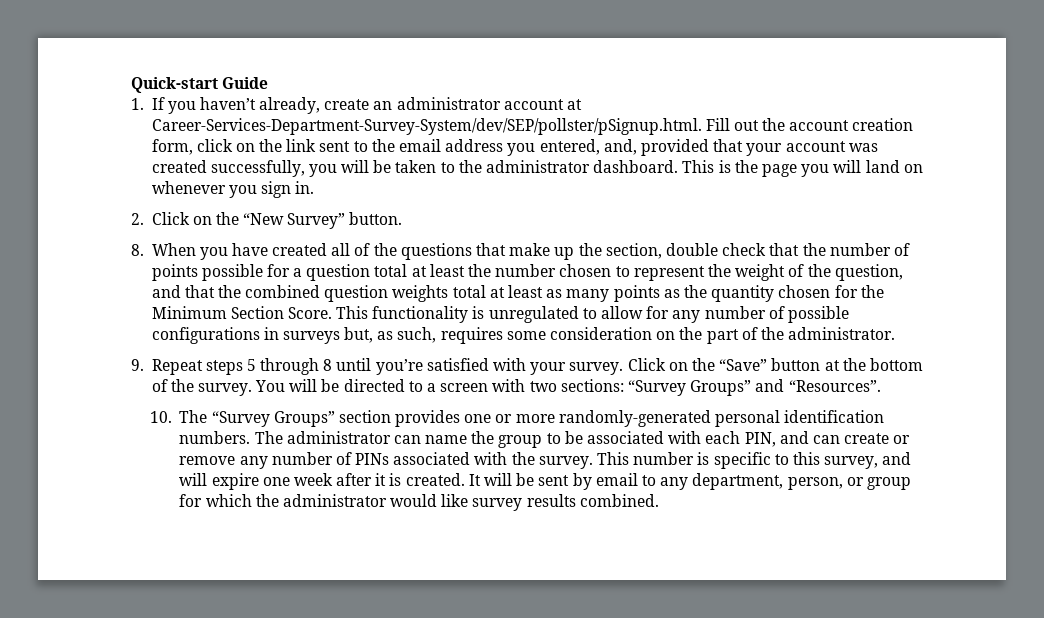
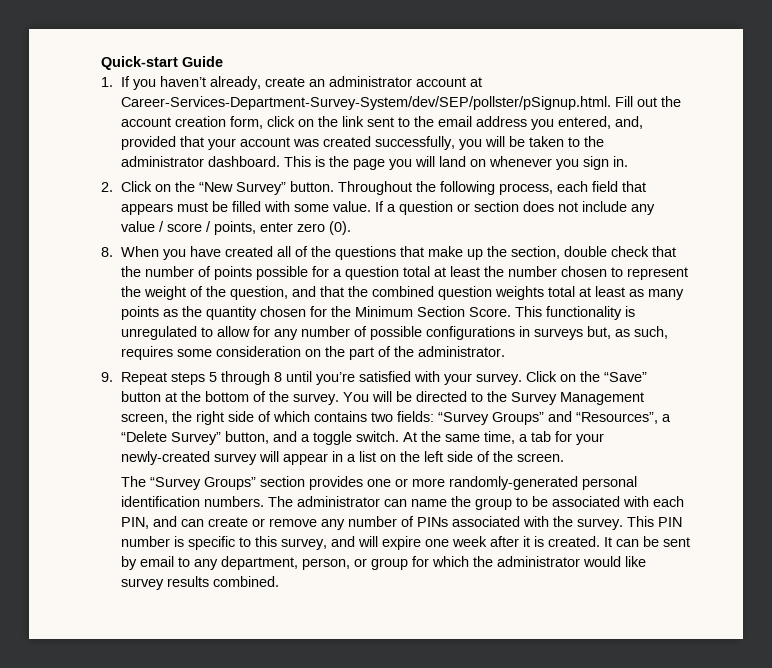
(403, 218) none -> [337,181,646,195] [120,201,655,215] [120,221,351,235] Throughout the following process, each field that appears must be filled with some value. If a question or section does not include any value / score / points, enter zero (0).
[427,379,881,396] [149,411,172,423] a screen with two sections: “Survey Groups” and “Resources”. // 10. -> [486,391,644,405] [120,411,671,425] [120,431,604,445] [120,451,564,465] the Survey Management screen, the right side of which contains two fields: “Survey Groups” and “Resources”, a “Delete Survey” button, and a toggle switch. At the same time, a tab for your newly-created survey will appear in a list on the left side of the screen. //
(630, 458) none -> [657,517,682,527] PIN
[484,473,513,486] will -> [615,539,639,547] can

